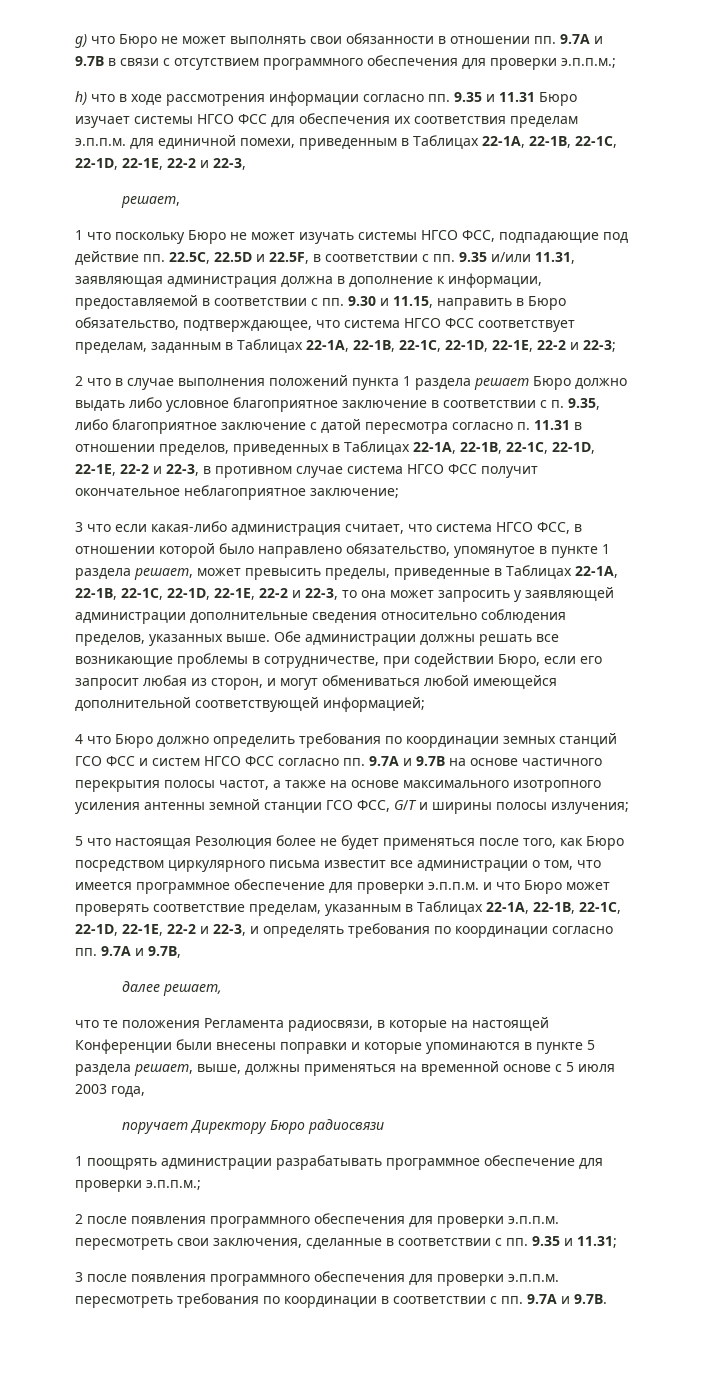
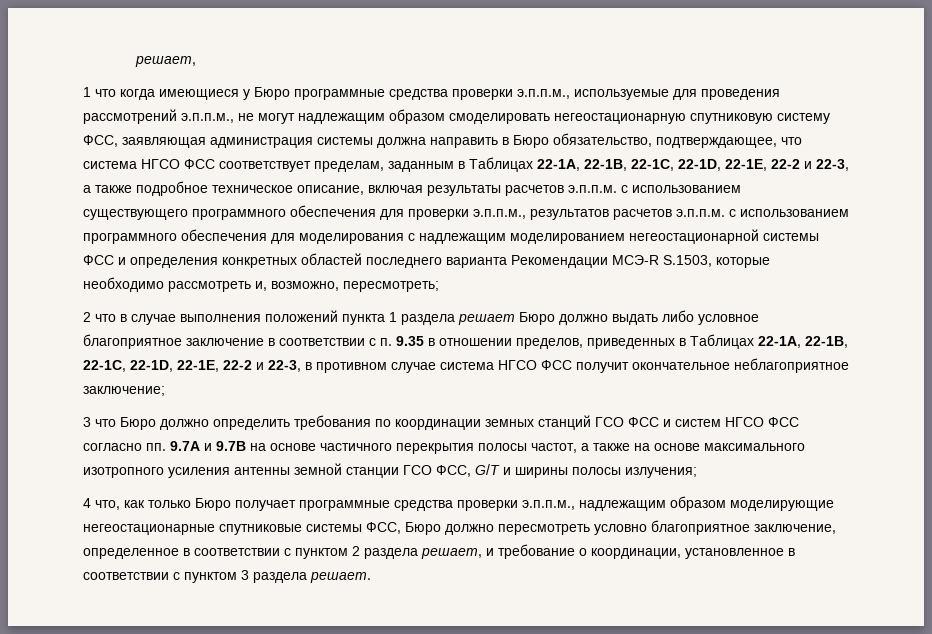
[75,33,603,48] [75,55,616,70] [75,91,577,106] [75,113,578,128] [75,135,617,150] [75,158,246,170] [121,196,181,208] [75,230,628,244] [75,251,575,265] [75,273,542,288] [75,295,433,310] g) что Бюро не может выполнять свои обязанности в отношении пп. 9.7A и 9.7B в связи с отсутствием программного обеспечения для проверки э.п.п.м.; // h) что в ходе рассмотрения информации согласно пп. 9.35 и 11.31 Бюро изучает системы НГСО ФСС для обеспечения их соответствия пределам э.п.п.м. для единичной помехи, приведенным в Таблицах 22-1A, 22-1B, 22-1C, 22-1D, 22-1E, 22-2 и 22-3, // решает, // 1 что поскольку Бюро не может изучать системы НГСО ФСС, подпадающие под действие пп. 22.5C, 22.5D и 22.5F, в соответствии с пп. 9.35 и/или 11.31, заявляющая администрация должна в дополнение к информации, предоставляемой в соответствии с пп. 9.30 и 11.15, -> [134,56,196,67] [83,87,780,100] [83,109,830,124] [83,135,426,148] решает, // 1 что когда имеющиеся у Бюро программные средства проверки э.п.п.м., используемые для проведения рассмотрений э.п.п.м., не могут надлежащим образом смоделировать негеостационарную спутниковую систему ФСС, заявляющая администрация системы должна
[583,340,616,352] 22-3; -> [816,159,849,171] [83,181,741,196] [83,205,849,220] [83,229,819,244] [83,253,770,268] [83,277,439,292] 22-3, а также подробное техническое описание, включая результаты расчетов э.п.п.м. с использованием существующего программного обеспечения для проверки э.п.п.м., результатов расчетов э.п.п.м. с использованием программного обеспечения для моделирования с надлежащим моделированием негеостационарной системы ФСС и определения конкретных областей последнего варианта Рекомендации МСЭ-R S.1503, которые необходимо рассмотреть и, возможно, пересмотреть;
[568,398,600,410] [75,419,570,434] 9.35, либо благоприятное заключение с датой пересмотра согласно п. 11.31 -> [396,336,424,346] 9.35
[115,521,582,536] [75,543,610,558] [75,565,618,580] [75,587,614,602] [75,609,566,624] [75,631,559,646] [75,653,602,668] [75,675,557,690] [75,697,425,712] [75,734,111,744] если какая-либо администрация считает, что система НГСО ФСС, в отношении которой было направлено обязательство, упомянутое в пункте 1 раздела решает, может превысить пределы, приведенные в Таблицах 22-1A, 22-1B, 22-1C, 22-1D, 22-1E, 22-2 и 22-3, то она может запросить у заявляющей администрации дополнительные сведения относительно соблюдения пределов, указанных выше. Обе администрации должны решать все возникающие проблемы в сотрудничестве, при содействии Бюро, если его запросит любая из сторон, и могут обмениваться любой имеющейся дополнительной соответствующей информацией; // 4 что -> (116, 423) none
[75,835,624,850] [75,860,601,872] [75,879,610,894] [75,901,621,916] [75,923,613,938] [75,946,181,958] [122,981,223,996] [75,1017,549,1032] [75,1039,595,1054] [75,1061,615,1076] [75,1084,145,1097] [122,1119,385,1134] [75,1155,603,1170] [75,1180,201,1192] [75,1213,559,1228] [75,1236,617,1250] [75,1271,559,1286] [75,1293,607,1308] 5 что настоящая Резолюция более не будет применяться после того, как Бюро посредством циркулярного письма известит все администрации о том, что имеется программное обеспечение для проверки э.п.п.м. и что Бюро может проверять соответствие пределам, указанным в Таблицах 22-1A, 22-1B, 22-1C, 22-1D, 22-1E, 22-2 и 22-3, и определять требования по координации согласно пп. 9.7A и 9.7B, // далее решает, // что те положения Регламента радиосвязи, в которые на настоящей Конференции были внесены поправки и которые упоминаются в пункте 5 раздела решает, выше, должны применяться на временной основе с 5 июля 2003 года, // поручает Директору Бюро радиосвязи // 1 поощрять администрации разрабатывать программное обеспечение для проверки э.п.п.м.; // 2 после появления программного обеспечения для проверки э.п.п.м. пересмотреть свои заключения, сделанные в соответствии с пп. 9.35 и 11.31; // 3 после появления программного обеспечения для проверки э.п.п.м. пересмотреть требования по координации в соответствии с пп. 9.7A и 9.7B. -> [83,496,834,511] [83,520,836,535] [83,544,795,559] [83,570,371,583] 4 что, как только Бюро получает программные средства проверки э.п.п.м., надлежащим образом моделирующие негеостационарные спутниковые системы ФСС, Бюро должно пересмотреть условно благоприятное заключение, определенное в соответствии с пунктом 2 раздела решает, и требование о координации, установленное в соответствии с пунктом 3 раздела решает.

